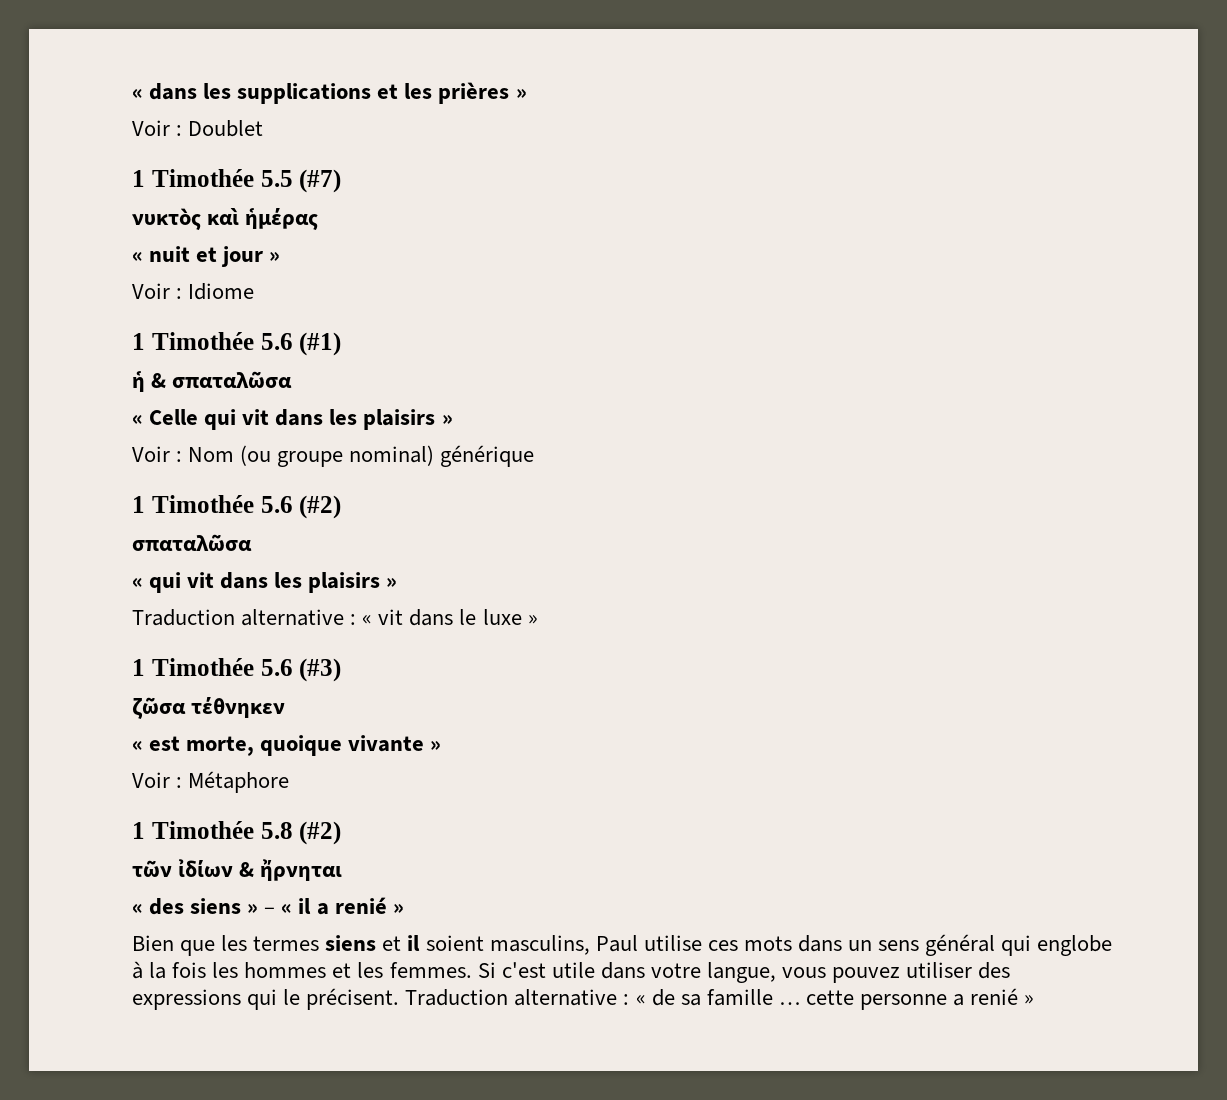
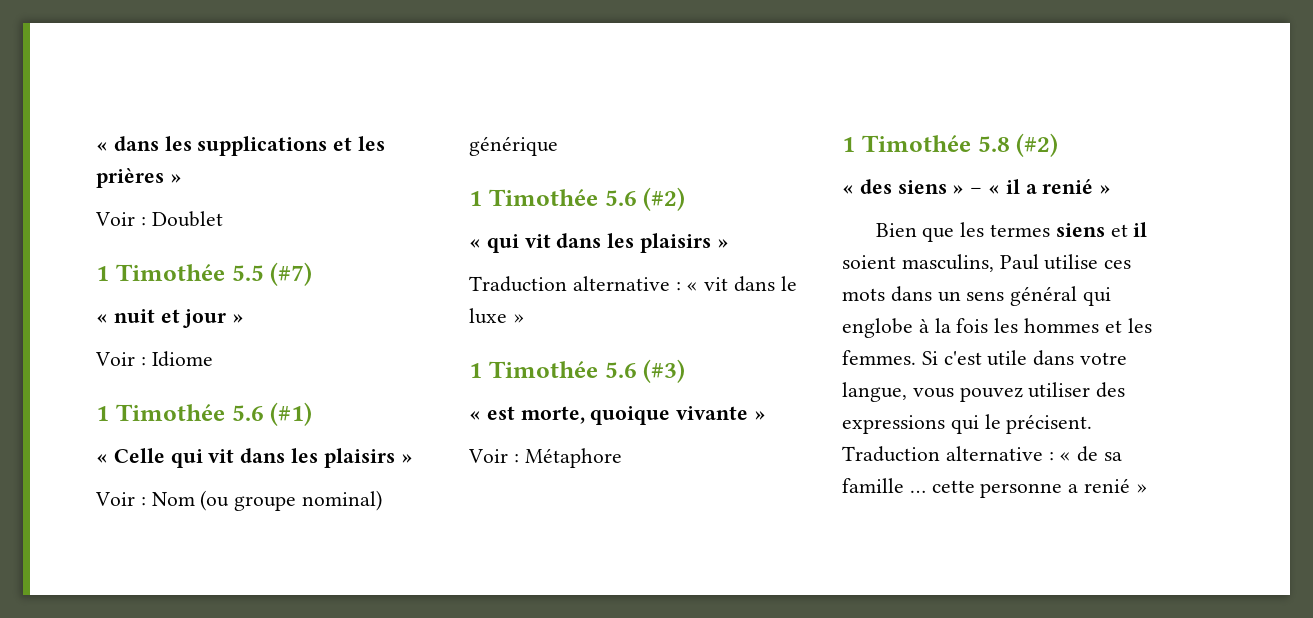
[131,208,319,230] // νυκτὸς καὶ ἡμέρας -> (313, 274) none
[132,371,293,392] // ἡ & σπαταλῶσα -> (313, 414) none
[132,534,252,552] // σπαταλῶσα -> (686, 199) none
[132,697,286,719] // ζῶσα τέθνηκεν -> (686, 371) none
[132,859,343,881] // τῶν ἰδίων & ἤρνηται -> (1059, 145) none

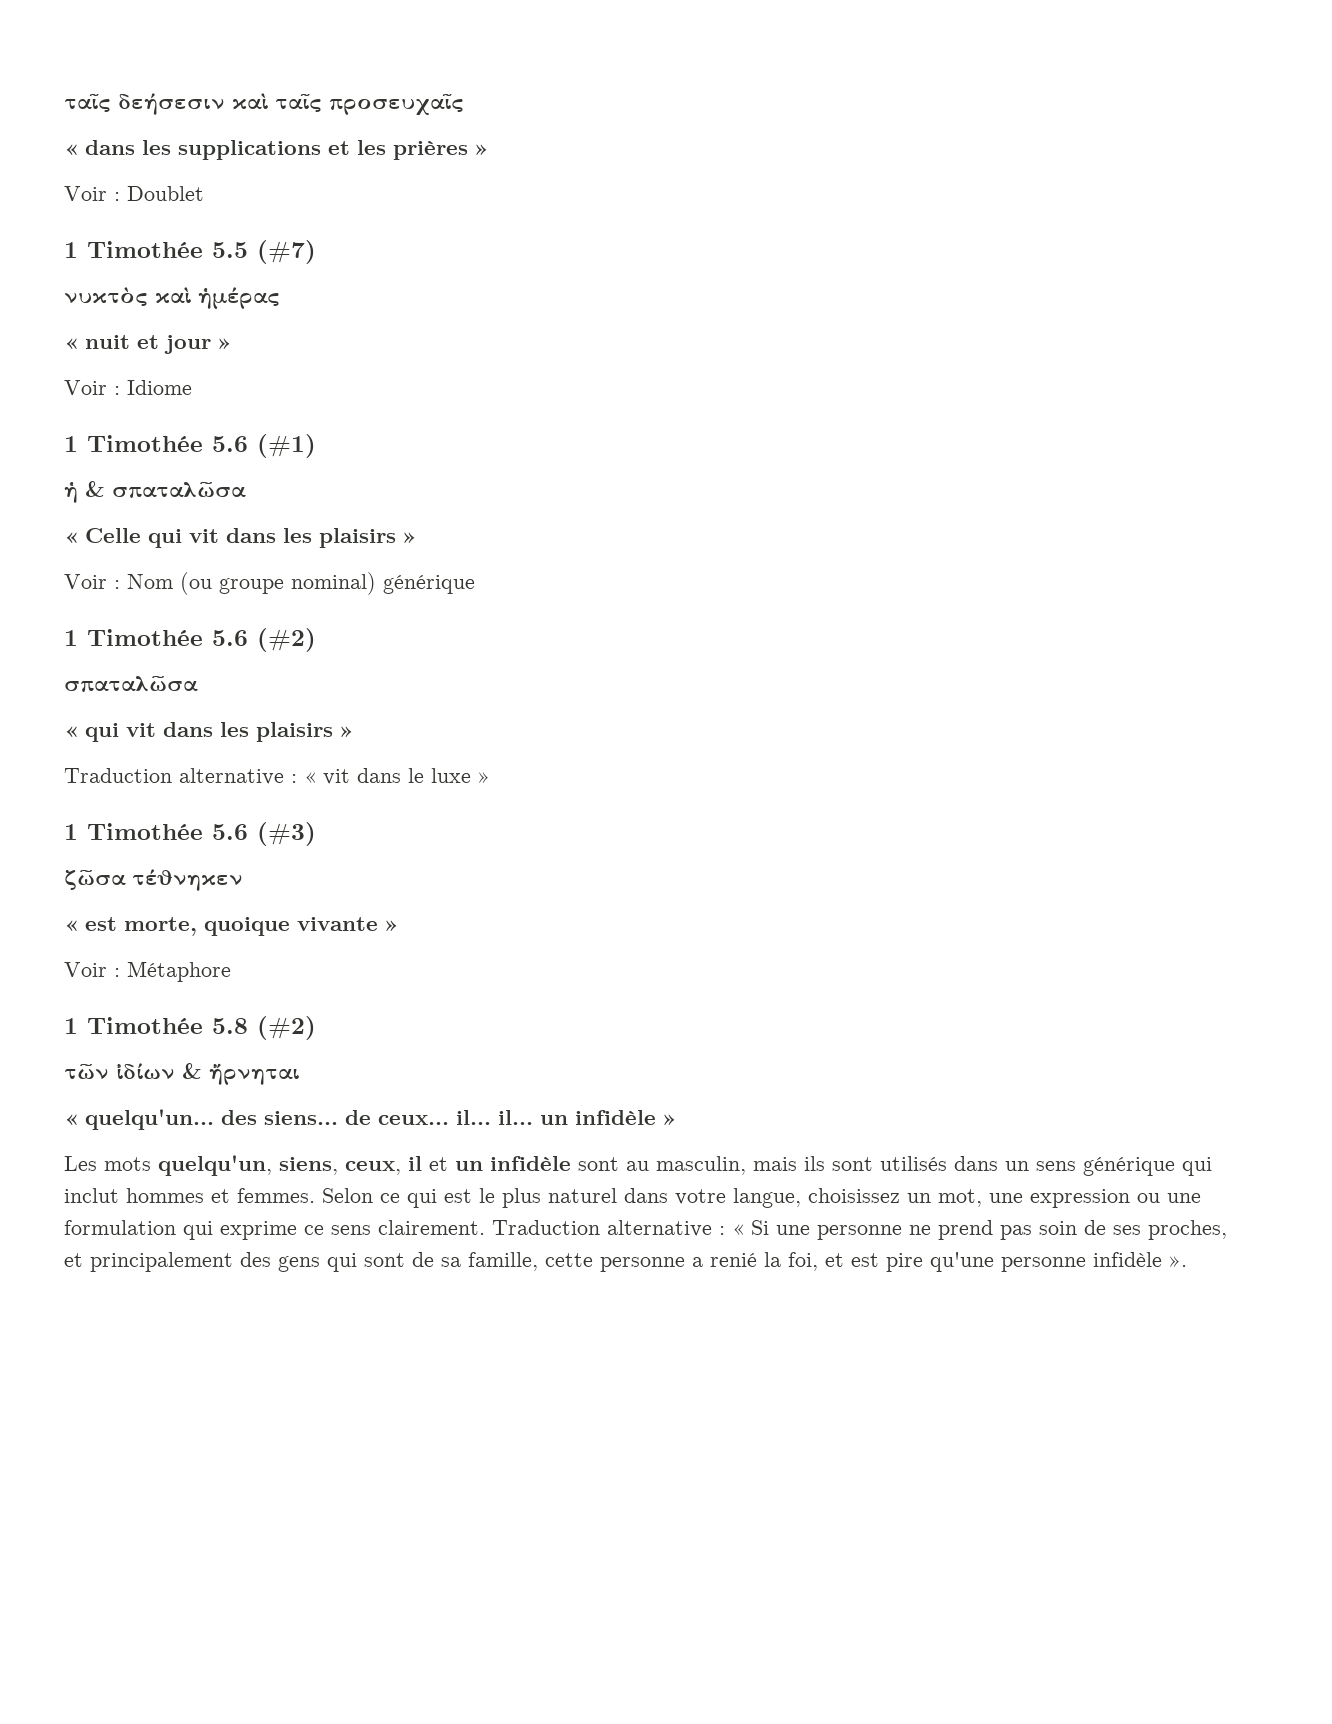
(96, 146) none -> [64,93,464,116] ταῖς δεήσεσιν καὶ ταῖς προσευχαῖς //
(313, 274) none -> [64,287,280,309] // νυκτὸς καὶ ἡμέρας
(313, 414) none -> [64,481,246,503] // ἡ & σπαταλῶσα
(686, 199) none -> [64,676,198,692] // σπαταλῶσα
(686, 371) none -> [64,869,243,891] // ζῶσα τέθνηκεν
[842,179,1112,194] [875,222,1148,242] [842,254,1132,272] [842,286,1112,306] [842,318,1152,338] [842,350,1128,366] [842,382,1126,402] [842,414,1093,434] [842,446,1123,462] [842,478,1148,498] « des siens » – « il a renié » // Bien que les termes siens et il soient masculins, Paul utilise ces mots dans un sens général qui englobe à la fois les hommes et les femmes. Si c'est utile dans votre langue, vous pouvez utiliser des expressions qui le précisent. Traduction alternative : « de sa famille … cette personne a renié » -> [64,1063,300,1085] [64,1109,677,1130] [64,1155,1212,1176] [64,1188,1201,1208] [64,1220,1227,1240] [64,1252,1187,1272] τῶν ἰδίων & ἤρνηται // « quelqu'un... des siens... de ceux... il... il... un infidèle » // Les mots quelqu'un, siens, ceux, il et un infidèle sont au masculin, mais ils sont utilisés dans un sens générique qui inclut hommes et femmes. Selon ce qui est le plus naturel dans votre langue, choisissez un mot, une expression ou une formulation qui exprime ce sens clairement. Traduction alternative : « Si une personne ne prend pas soin de ses proches, et principalement des gens qui sont de sa famille, cette personne a renié la foi, et est pire qu'une personne infidèle ».

